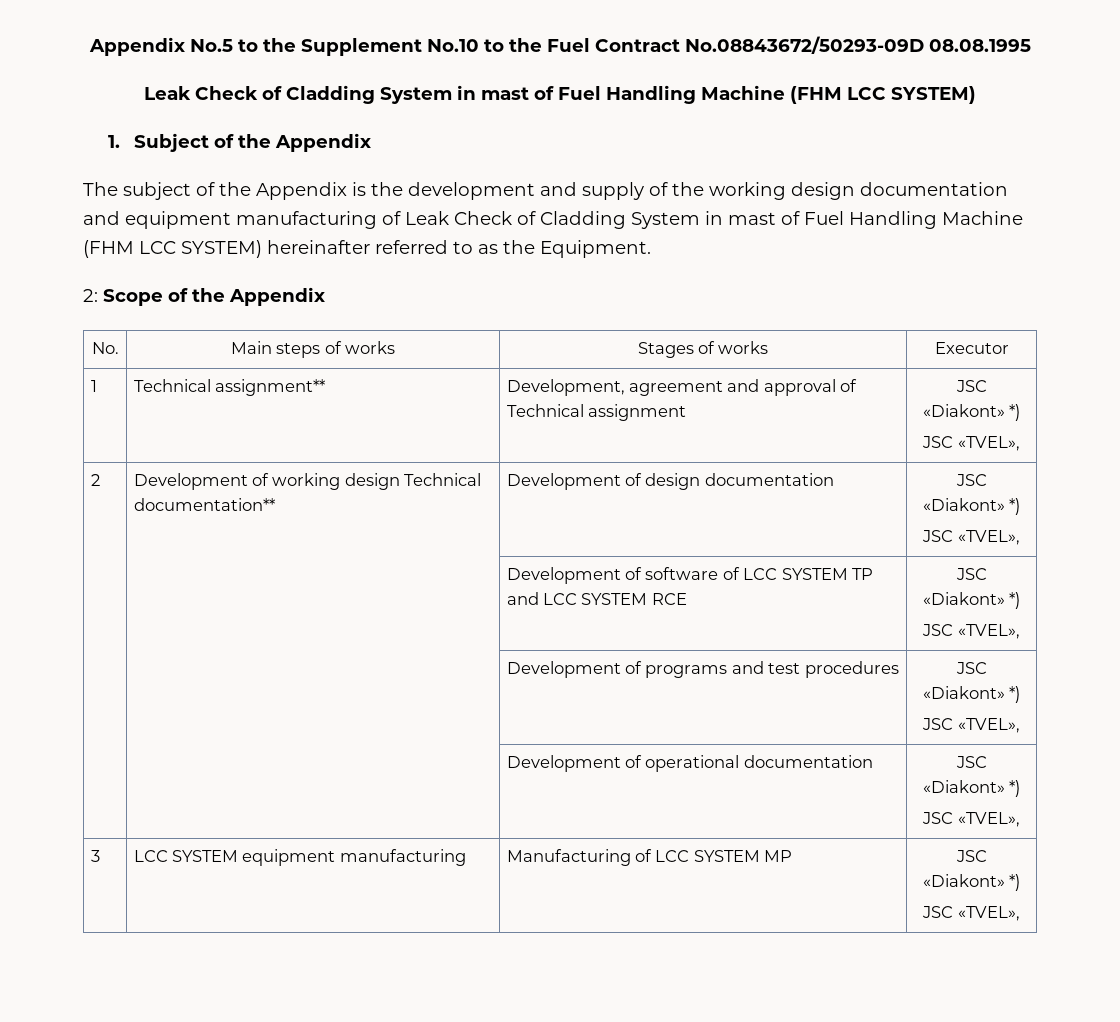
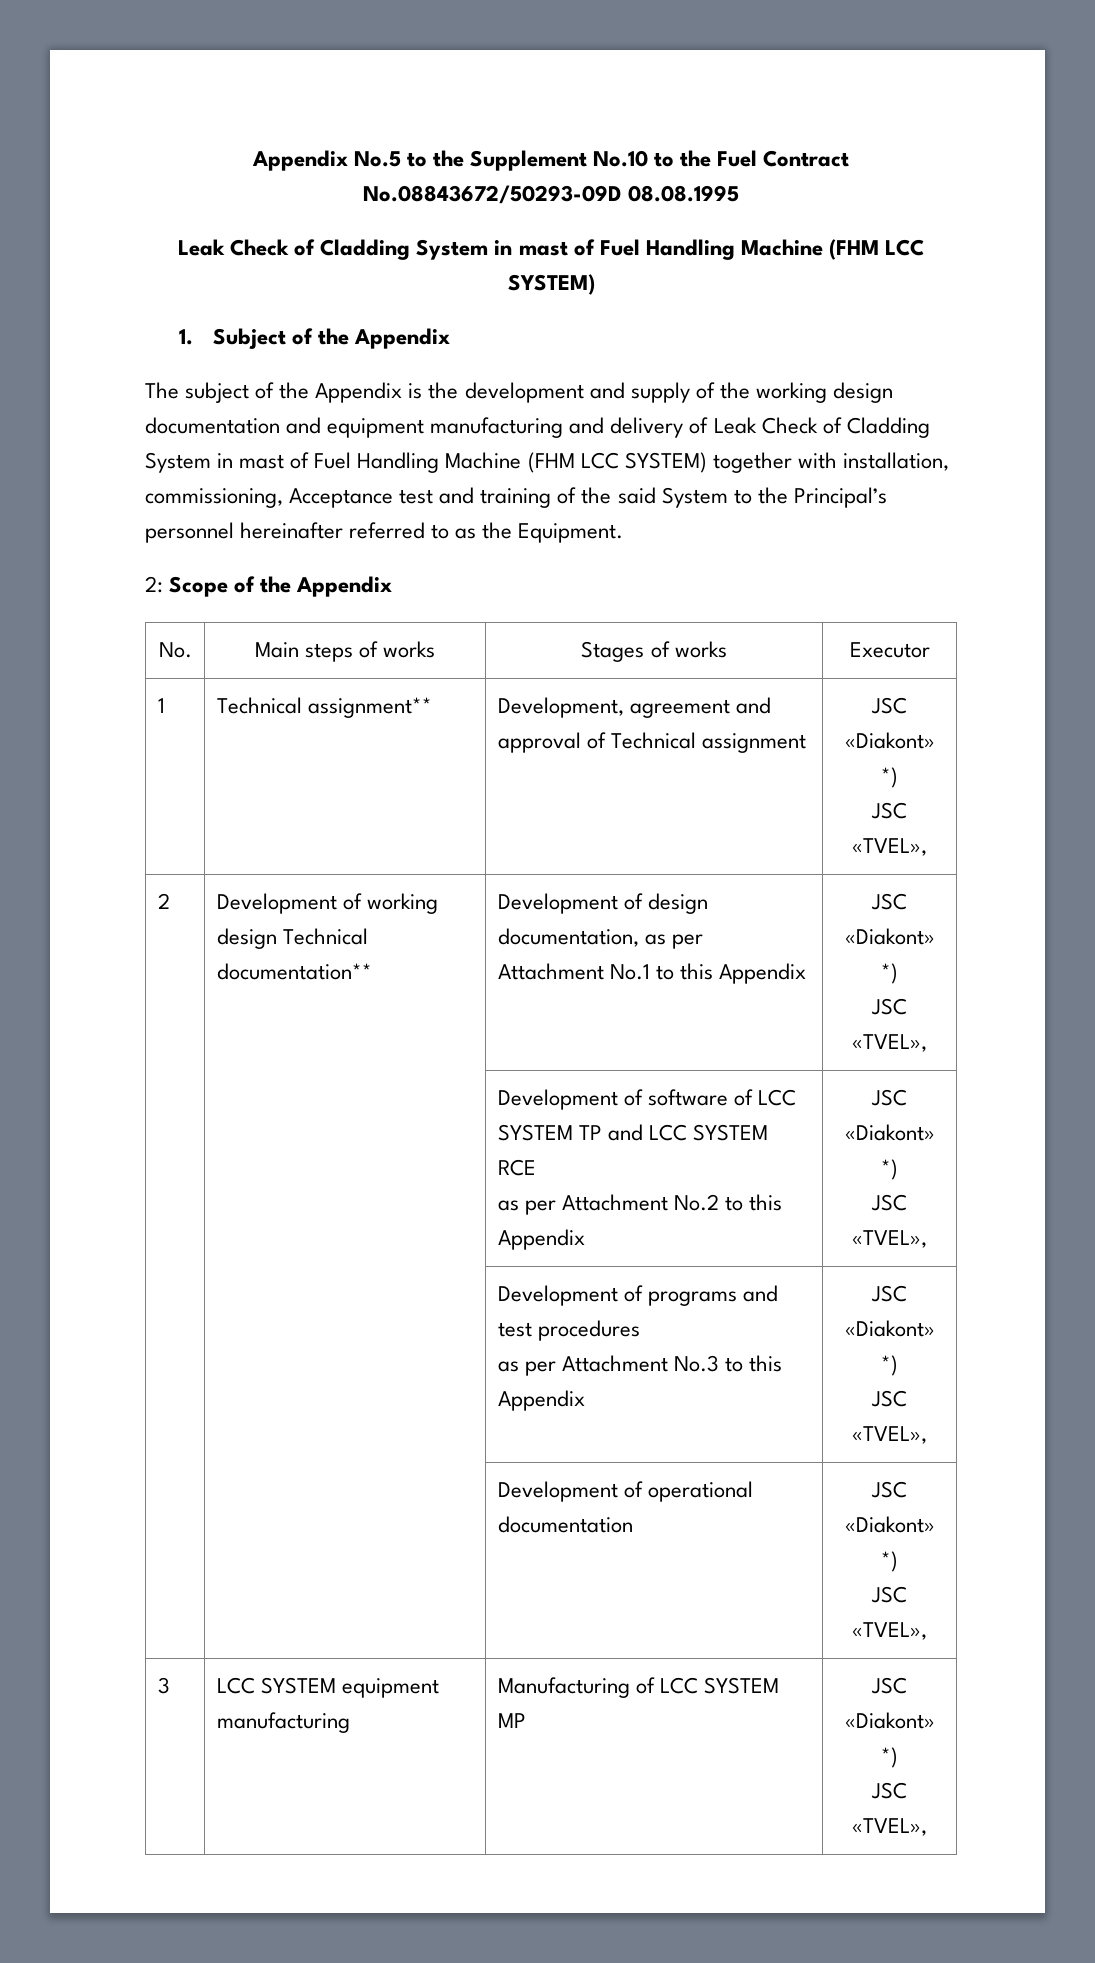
(377, 220) none -> [569,417,684,438] and delivery
(262, 249) none -> [712,452,949,473] [145,487,887,508] [145,522,234,543] together with installation, commissioning, Acceptance test and training of the said System to the Principal’s personnel
[704,473,834,486] documentation -> [497,928,704,949] [497,963,807,984] documentation, as per Attachment No.1 to this Appendix
(687, 599) none -> [497,1194,783,1215] [497,1229,585,1250] // as per Attachment No.2 to this Appendix
(899, 669) none -> [497,1355,783,1376] [497,1390,585,1411] // as per Attachment No.3 to this Appendix

